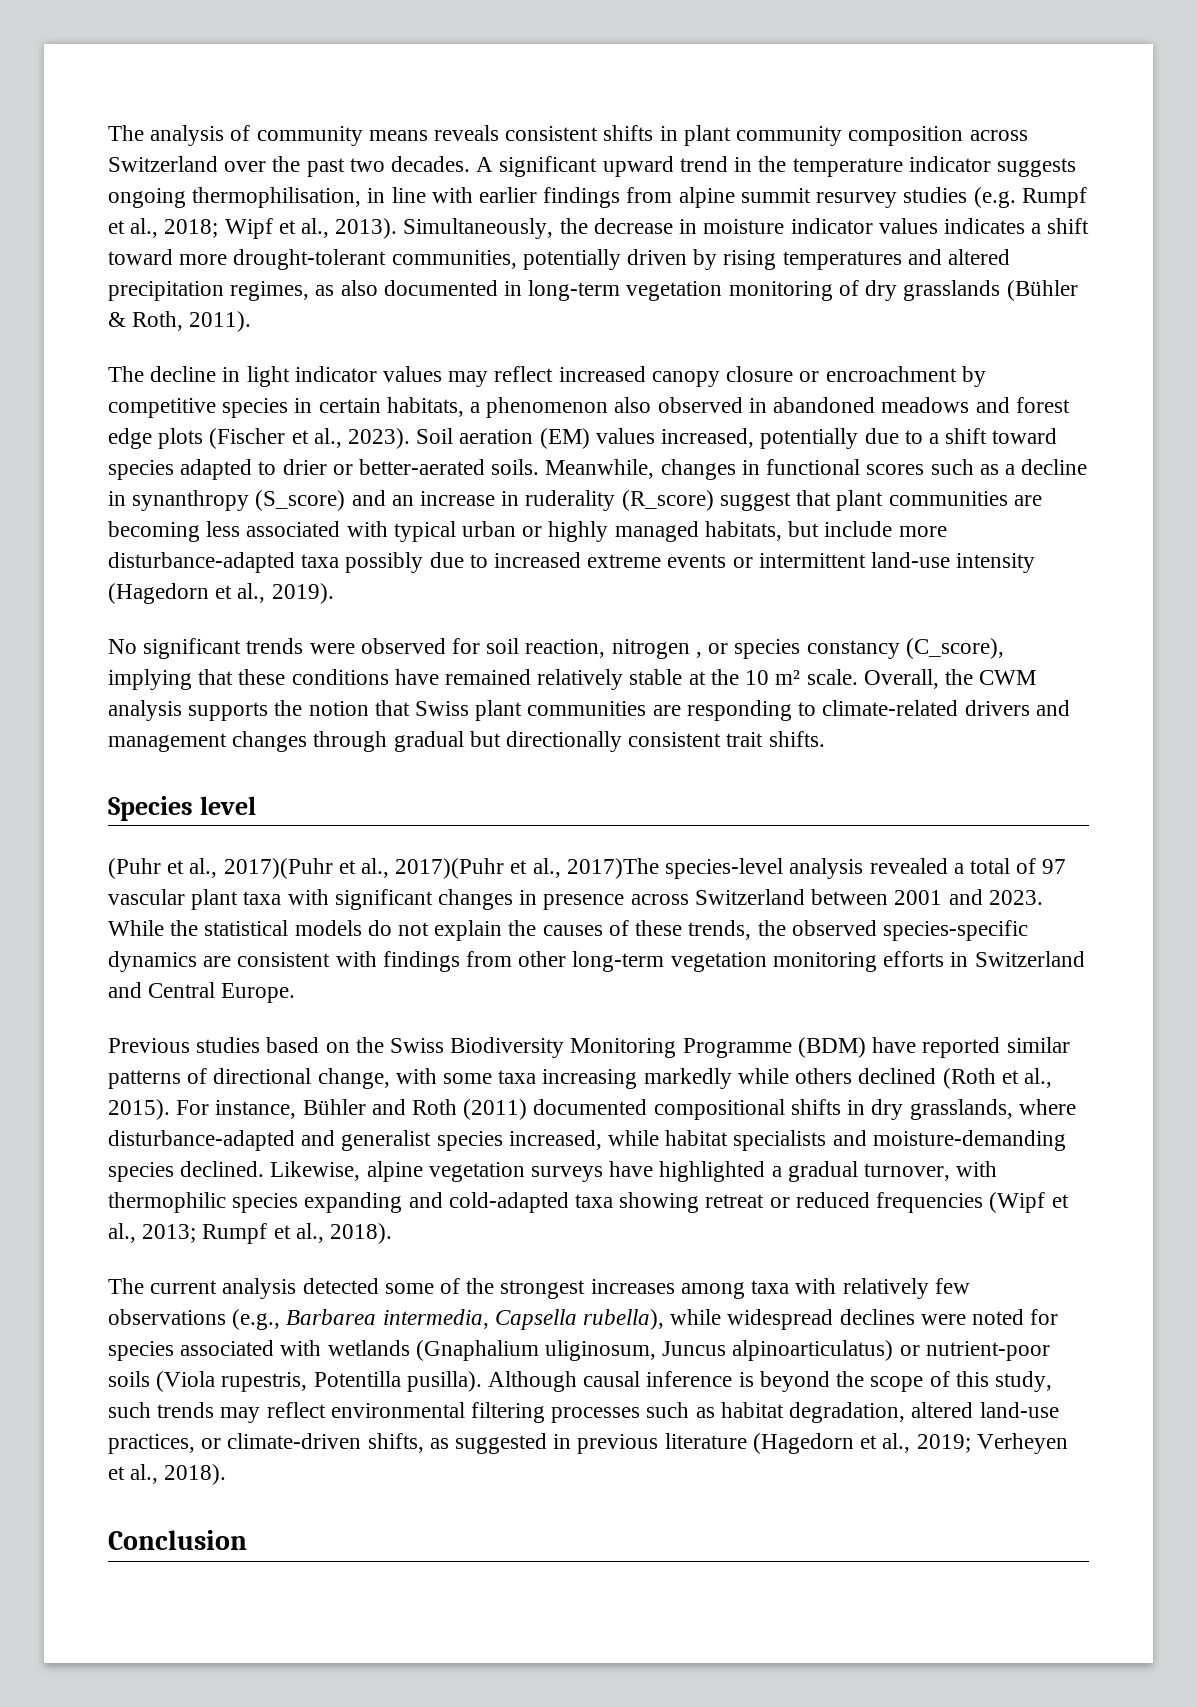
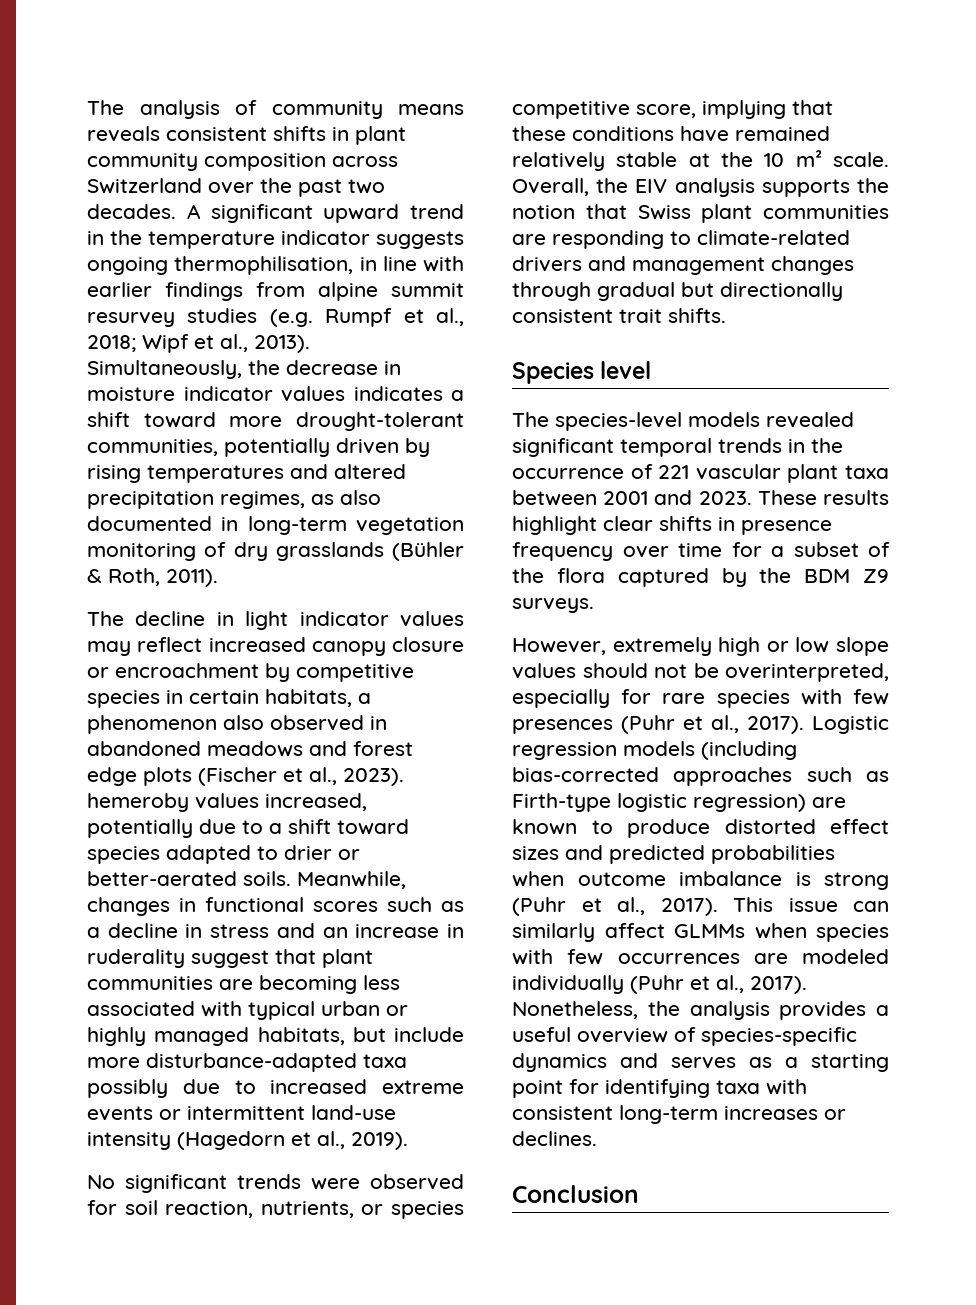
[416,428,590,449] Soil aeration (EM) -> [87,793,189,812] hemeroby
[132,490,346,511] synanthropy (S_score) -> [210,924,270,938] stress
[621,490,714,511] (R_score) -> (185, 958) none
[611,638,1004,659] nitrogen , or species constancy (C_score), -> [260,1201,464,1219] [512,101,696,119] nutrients, or species competitive score,
[979,670,1037,685] CWM -> [635,179,668,193] EIV
[108,858,1067,879] [108,889,1043,910] [108,920,1028,941] [108,951,1085,972] [108,982,296,1003] [108,1037,1070,1058] [108,1068,1052,1089] [108,1099,1076,1120] [108,1130,1066,1151] [108,1161,998,1182] [108,1192,1069,1213] [108,1223,393,1244] [108,1278,970,1299] [108,1309,1059,1330] [108,1340,1050,1361] [108,1371,1052,1392] [108,1402,1059,1423] [108,1433,1068,1454] [108,1464,227,1485] (Puhr et al., 2017)(Puhr et al., 2017)(Puhr et al., 2017)The species-level analysis revealed a total of 97 vascular plant taxa with significant changes in presence across Switzerland between 2001 and 2023. While the statistical models do not explain the causes of these trends, the observed species-specific dynamics are consistent with findings from other long-term vegetation monitoring efforts in Switzerland and Central Europe. // Previous studies based on the Swiss Biodiversity Monitoring Programme (BDM) have reported similar patterns of directional change, with some taxa increasing markedly while others declined (Roth et al., 2015). For instance, Bühler and Roth (2011) documented compositional shifts in dry grasslands, where disturbance-adapted and generalist species increased, while habitat specialists and moisture-demanding species declined. Likewise, alpine vegetation surveys have highlighted a gradual turnover, with thermophilic species expanding and cold-adapted taxa showing retreat or reduced frequencies (Wipf et al., 2013; Rumpf et al., 2018). // The current analysis detected some of the strongest increases among taxa with relatively few observations (e.g., Barbarea intermedia, Capsella rubella), while widespread declines were noted for species associated with wetlands (Gnaphalium uliginosum, Juncus alpinoarticulatus) or nutrient-poor soils (Viola rupestris, Potentilla pusilla). Although causal inference is beyond the scope of this study, such trends may reflect environmental filtering processes such as habitat degradation, altered land-use practices, or climate-driven shifts, as suggested in previous literature (Hagedorn et al., 2019; Verheyen et al., 2018). -> [512,412,854,431] [512,438,843,457] [512,464,889,483] [512,490,889,506] [512,516,832,535] [512,542,890,561] [512,568,889,587] [512,598,594,613] [512,637,889,656] [512,663,889,682] [512,689,889,708] [512,715,889,734] [512,741,797,760] [512,767,889,786] [512,793,846,812] [512,819,889,838] [512,845,835,864] [512,871,889,890] [512,897,889,916] [512,923,889,942] [512,949,889,965] [512,975,807,994] [512,1001,889,1020] [512,1027,857,1046] [512,1053,889,1072] [512,1079,807,1098] [512,1105,846,1124] [512,1131,597,1146] The species-level models revealed significant temporal trends in the occurrence of 221 vascular plant taxa between 2001 and 2023. These results highlight clear shifts in presence frequency over time for a subset of the flora captured by the BDM Z9 surveys. // However, extremely high or low slope values should not be overinterpreted, especially for rare species with few presences (Puhr et al., 2017). Logistic regression models (including bias-corrected approaches such as Firth-type logistic regression) are known to produce distorted effect sizes and predicted probabilities when outcome imbalance is strong (Puhr et al., 2017). This issue can similarly affect GLMMs when species with few occurrences are modeled individually (Puhr et al., 2017). Nonetheless, the analysis provides a useful overview of species-specific dynamics and serves as a starting point for identifying taxa with consistent long-term increases or declines.

